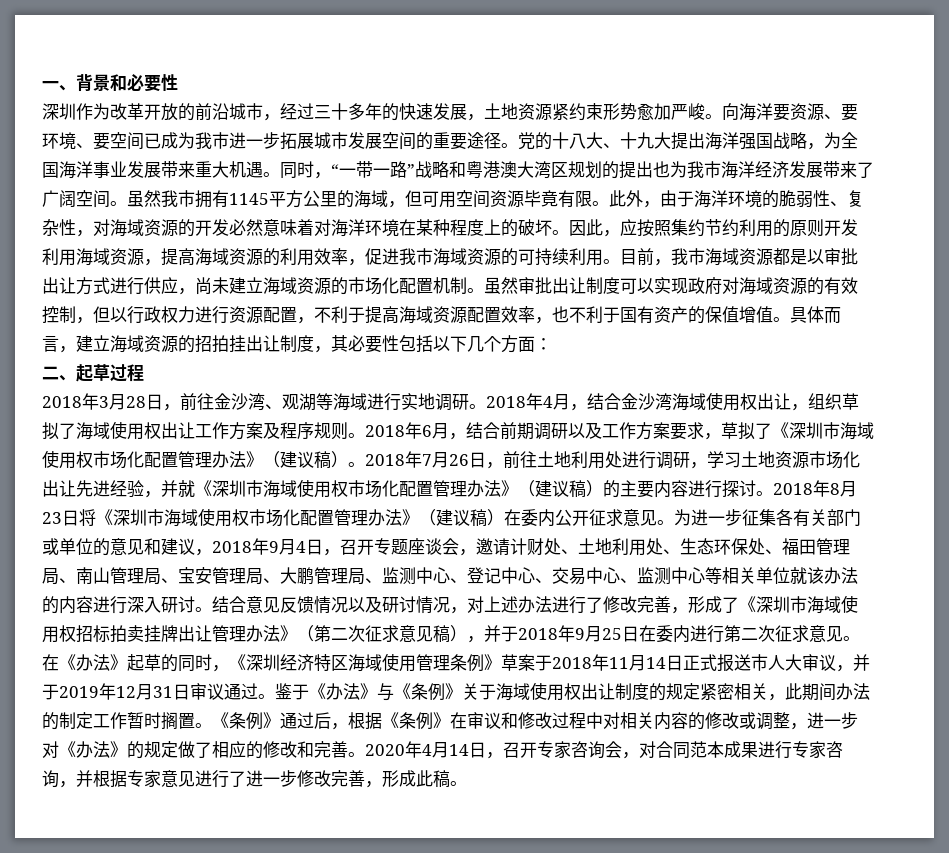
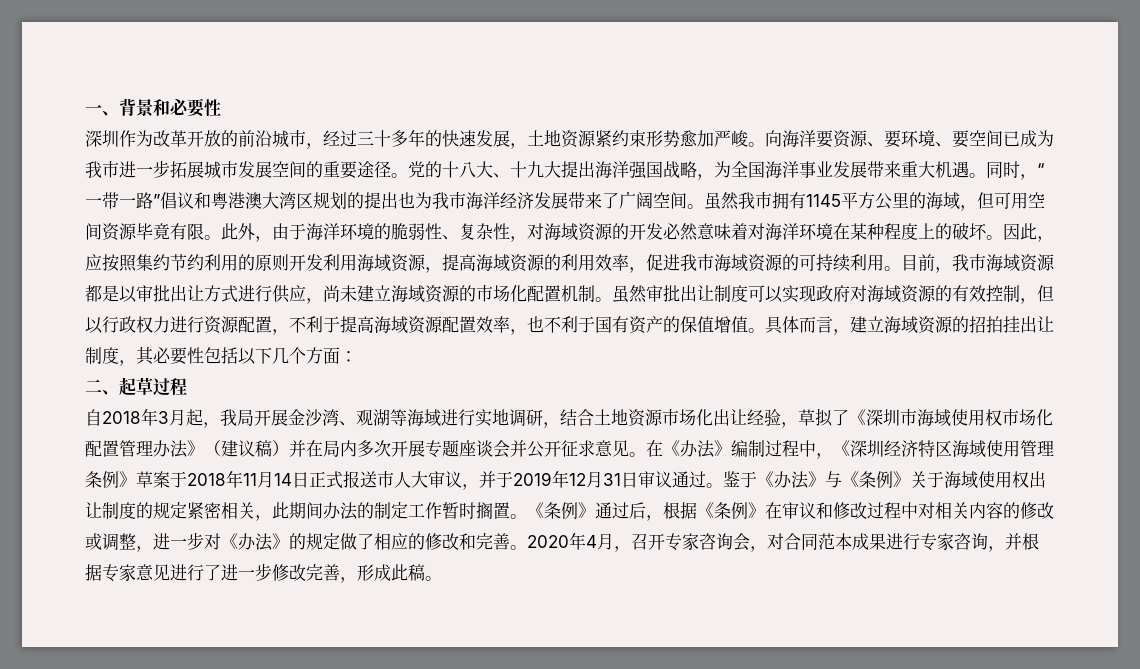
[415,161,449,179] 战略 -> [160,192,194,209] 倡议
(144, 373) none -> [85,409,102,426] 自
[126,393,214,411] 28日，前往 -> [186,409,288,428] 起，我局开展
[469,392,859,411] [42,421,704,440] 。2018年4月，结合金沙湾海域使用权出让，组织草拟了海域使用权出让工作方案及程序规则。2018年6月，结合前期调研以及工作方案要求 -> [543,409,781,428] ，结合土地资源市场化出让经验
[348,451,860,469] [42,479,857,498] [42,508,861,527] [42,538,850,556] [42,567,858,585] [42,595,858,614] [42,625,775,643] 。2018年7月26日，前往土地利用处进行调研，学习土地资源市场化出让先进经验，并就《深圳市海域使用权市场化配置管理办法》（建议稿）的主要内容进行探讨。2018年8月23日将《深圳市海域使用权市场化配置管理办法》（建议稿）在委内公开征求意见。为进一步征集各有关部门或单位的意见和建议，2018年9月4日，召开专题座谈会，邀请计财处、土地利用处、生态环保处、福田管理局、南山管理局、宝安管理局、大鹏管理局、监测中心、登记中心、交易中心、监测中心等相关单位就该办法的内容进行深入研讨。结合意见反馈情况以及研讨情况，对上述办法进行了修改完善，形成了《深圳市海域使用权招标拍卖挂牌出让管理办法》（第二次征求意见稿），并于2018年9月25日在委内进行第二次 -> [289,440,561,458] 并在局内多次开展专题座谈会并公开
[127,654,212,672] 起草的同时 -> [731,440,816,457] 编制过程中
[449,742,486,758] 14日 -> (614, 541) none

